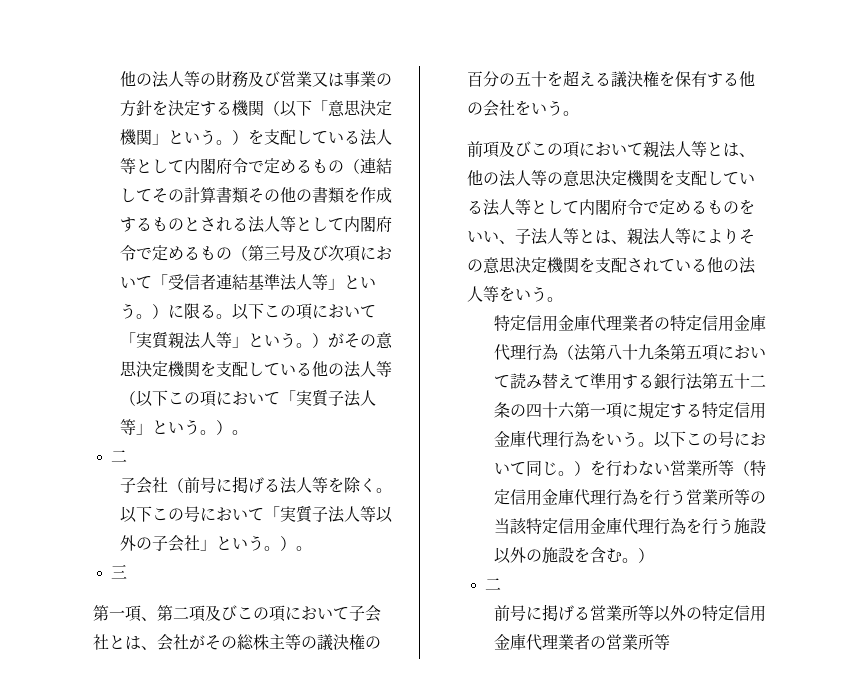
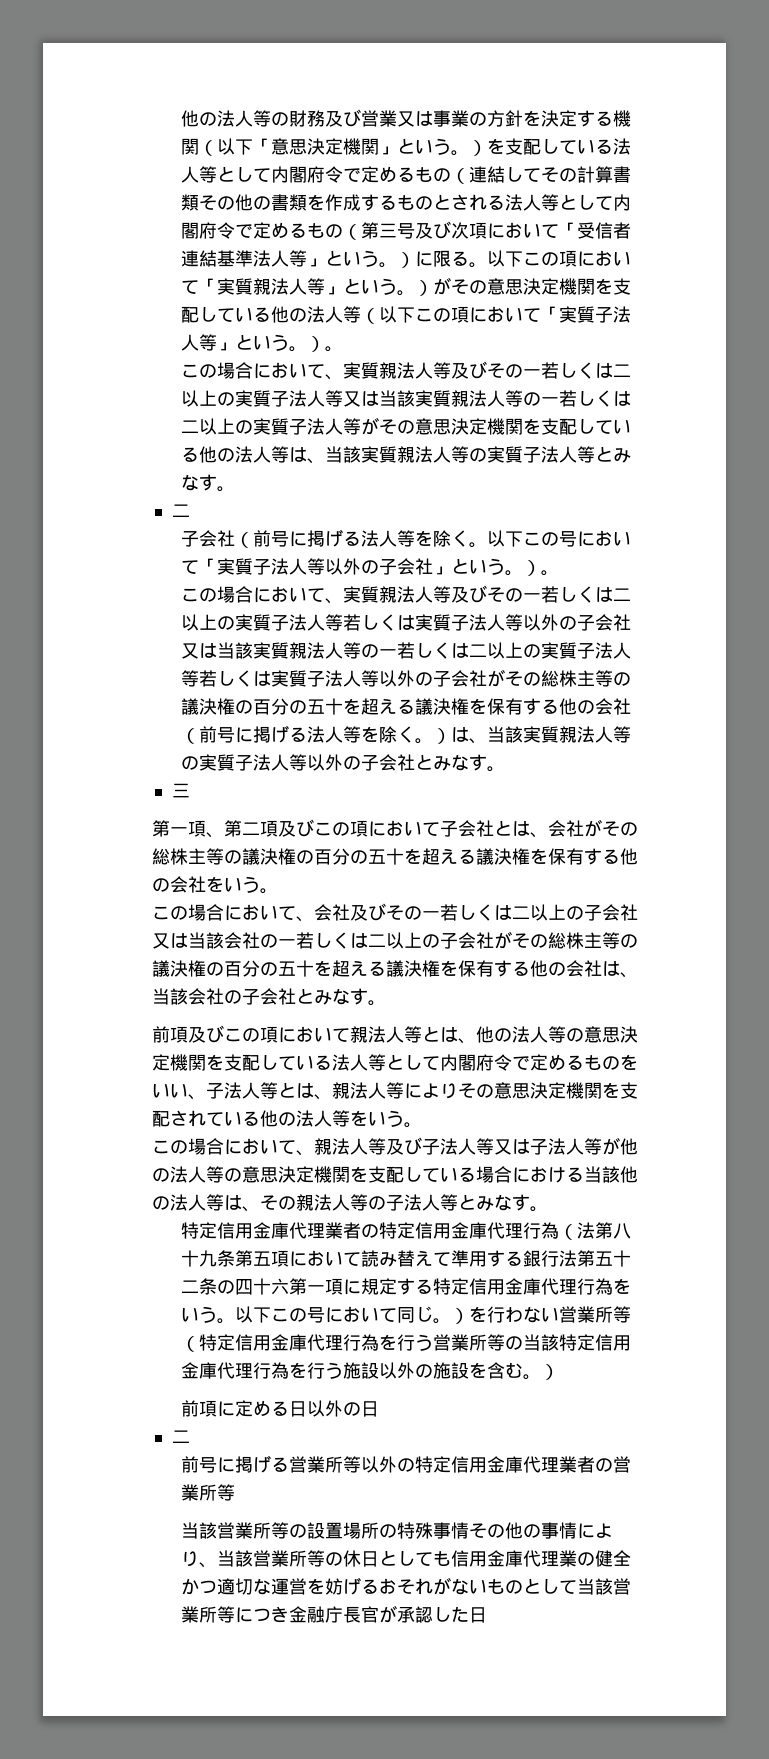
(248, 432) none -> [181,361,632,380] [181,390,632,407] [181,417,632,435] [181,446,632,464] [181,474,236,492] // この場合において、実質親法人等及びその一若しくは二以上の実質子法人等又は当該実質親法人等の一若しくは二以上の実質子法人等がその意思決定機関を支配している他の法人等は、当該実質親法人等の実質子法人等とみなす。
(312, 548) none -> [181,585,632,604] [181,614,632,631] [181,642,632,659] [181,669,632,687] [181,698,632,715] [181,725,632,744] [181,754,506,772] // この場合において、実質親法人等及びその一若しくは二以上の実質子法人等若しくは実質子法人等以外の子会社又は当該実質親法人等の一若しくは二以上の実質子法人等若しくは実質子法人等以外の子会社がその総株主等の議決権の百分の五十を超える議決権を保有する他の会社（前号に掲げる法人等を除く。）は、当該実質親法人等の実質子法人等以外の子会社とみなす。
(580, 113) none -> [151,903,638,922] [151,931,638,949] [151,960,638,978] [151,988,386,1006] // この場合において、会社及びその一若しくは二以上の子会社又は当該会社の一若しくは二以上の子会社がその総株主等の議決権の百分の五十を超える議決権を保有する他の会社は、当該会社の子会社とみなす。
(564, 299) none -> [151,1137,638,1156] [151,1166,638,1183] [151,1194,548,1212] // この場合において、親法人等及び子法人等又は子法人等が他の法人等の意思決定機関を支配している場合における当該他の法人等は、その親法人等の子法人等とみなす。
(654, 555) none -> [181,1400,380,1417] // 前項に定める日以外の日
(670, 642) none -> [181,1522,614,1539] [181,1550,632,1568] [181,1577,632,1595] [181,1605,488,1623] // 当該営業所等の設置場所の特殊事情その他の事情により、当該営業所等の休日としても信用金庫代理業の健全かつ適切な運営を妨げるおそれがないものとして当該営業所等につき金融庁長官が承認した日

